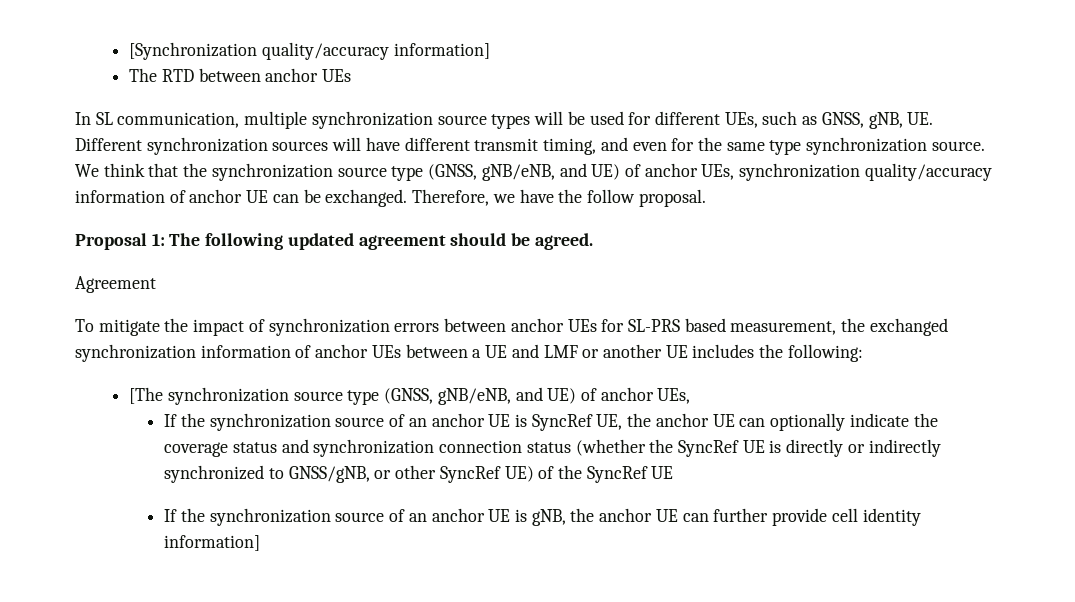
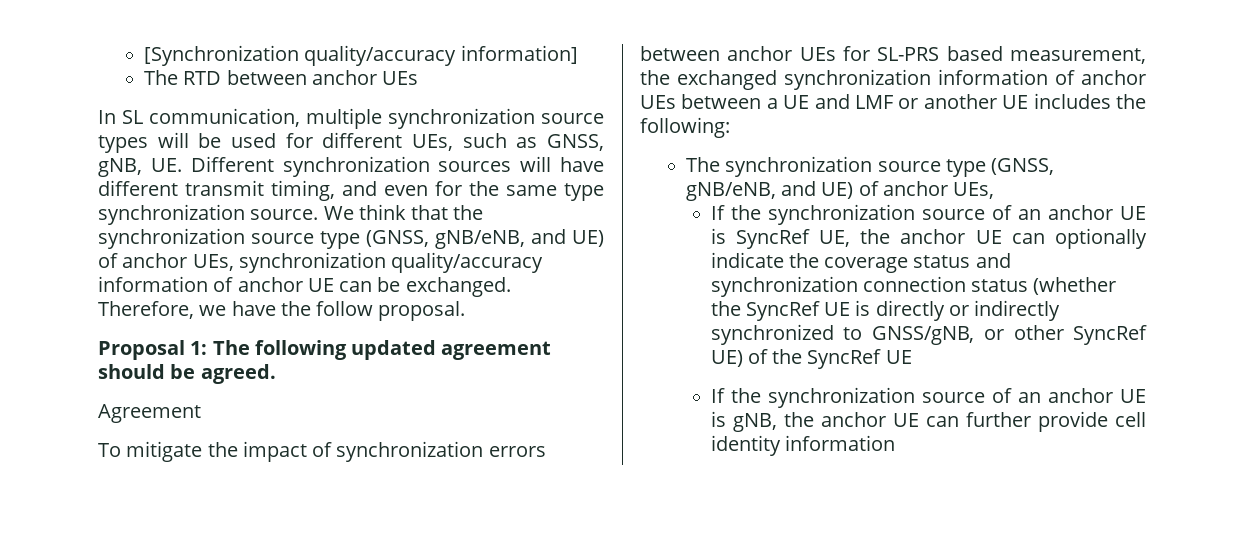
[129,387,164,404] [The -> [685,157,720,172] The
[164,535,261,551] information] -> [784,435,895,451] information

